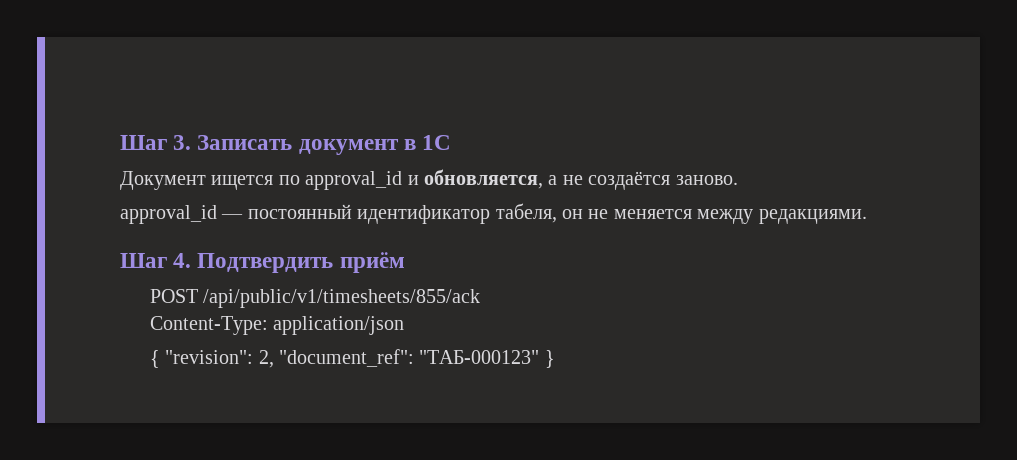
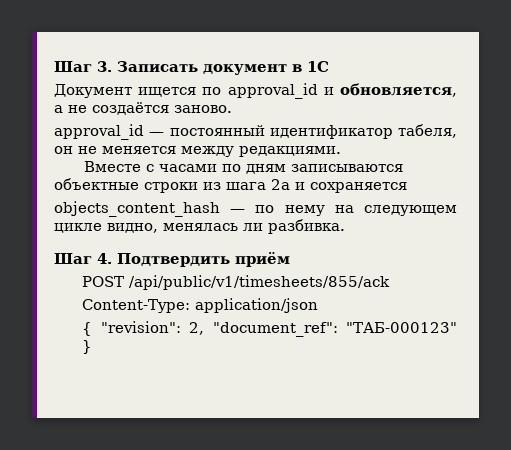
(867, 216) none -> [84,161,404,174] [54,178,407,193] [54,201,457,217] [54,219,345,234] // Вместе с часами по дням записываются объектные строки из шага 2а и сохраняется // objects_content_hash — по нему на следующем цикле видно, менялась ли разбивка.

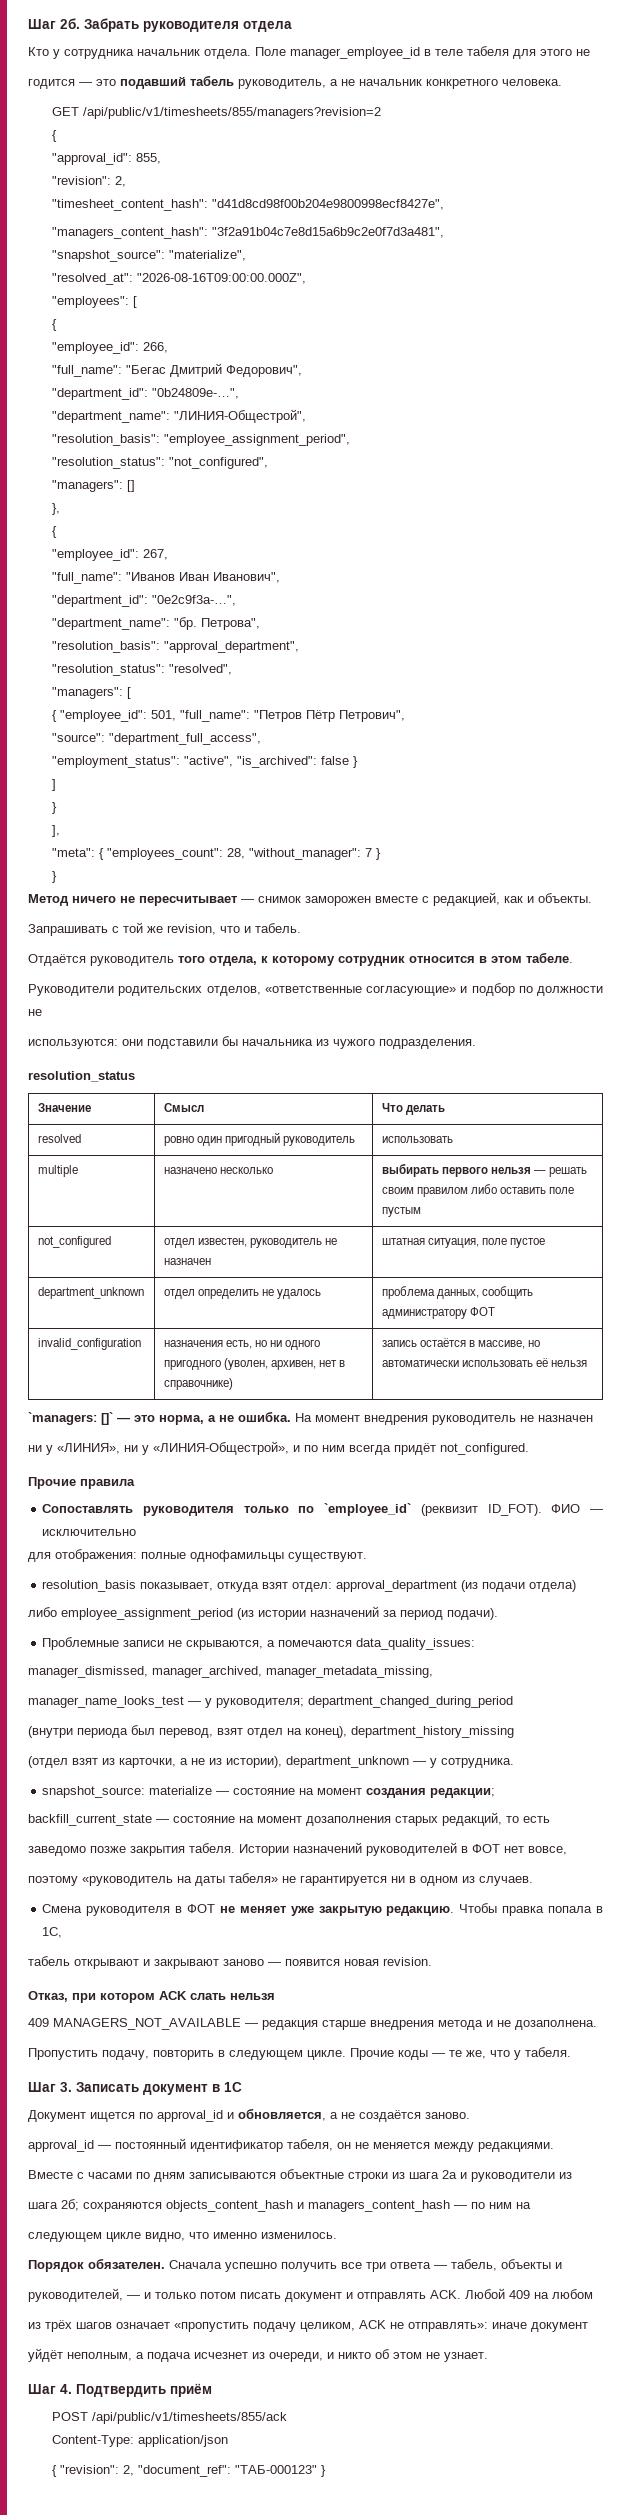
[54,61,92,72] Шаг -> [28,18,292,32] [28,46,590,59] [28,75,562,89] [52,107,382,119] [52,130,58,142] [52,153,162,165] [52,176,127,187] [52,199,445,211] [52,227,445,239] [52,250,247,262] [52,273,307,285] [52,296,138,308] [52,319,58,331] [52,342,169,354] [52,363,303,377] [52,388,240,400] [52,409,307,423] [52,434,351,446] [52,457,269,469] [52,480,136,492] [52,503,61,515] [52,526,58,538] [52,549,169,561] [52,572,281,584] [52,595,237,607] [52,617,261,630] [52,641,300,653] [52,664,233,676] [52,687,132,699] [52,710,406,722] [52,733,262,745] [52,756,359,768] [52,779,57,791] [52,802,58,814] [52,825,61,837] [52,848,382,860] [52,871,58,883] [28,892,592,906] [28,922,301,936] [28,952,573,966] [28,983,603,996] [28,1009,42,1016] [28,1036,476,1049] [28,1071,135,1082] [37,1103,91,1112] [163,1103,204,1112] [381,1103,445,1115] [37,1134,81,1143] [163,1132,356,1146] [381,1136,453,1143] [37,1165,78,1177] [163,1167,273,1174] [381,1163,588,1177] [381,1184,575,1197] [381,1207,421,1217] [37,1236,111,1248] [163,1238,338,1248] [163,1258,211,1265] [381,1238,546,1248] [37,1287,144,1299] [163,1289,322,1299] [381,1286,534,1299] [381,1307,495,1319] [37,1338,141,1350] [163,1340,321,1350] [163,1358,346,1370] [163,1378,233,1390] [381,1338,541,1349] [381,1358,588,1367] [28,1411,593,1425] [28,1441,529,1455] [28,1477,135,1489] [42,1503,603,1516] [42,1529,137,1536] [28,1549,367,1562] [42,1580,577,1592] [28,1606,498,1620] [42,1637,476,1650] [28,1666,433,1678] [28,1696,513,1708] [28,1725,514,1738] [28,1756,514,1768] [42,1786,496,1798] [28,1812,550,1826] [28,1842,567,1856] [28,1873,533,1886] [42,1903,603,1916] [42,1927,63,1938] [28,1956,432,1969] [28,1991,275,2003] [28,2018,597,2030] [28,2047,571,2060] [28,2082,56,2092] Шаг 2б. Забрать руководителя отдела // Кто у сотрудника начальник отдела. Поле manager_employee_id в теле табеля для этого не // годится — это подавший табель руководитель, а не начальник конкретного человека. // GET /api/public/v1/timesheets/855/managers?revision=2 // { // "approval_id": 855, // "revision": 2, // "timesheet_content_hash": "d41d8cd98f00b204e9800998ecf8427e", // "managers_content_hash": "3f2a91b04c7e8d15a6b9c2e0f7d3a481", // "snapshot_source": "materialize", // "resolved_at": "2026-08-16T09:00:00.000Z", // "employees": [ // { // "employee_id": 266, // "full_name": "Бегас Дмитрий Федорович", // "department_id": "0b24809e-…", // "department_name": "ЛИНИЯ-Общестрой", // "resolution_basis": "employee_assignment_period", // "resolution_status": "not_configured", // "managers": [] // }, // { // "employee_id": 267, // "full_name": "Иванов Иван Иванович", // "department_id": "0e2c9f3a-…", // "department_name": "бр. Петрова", // "resolution_basis": "approval_department", // "resolution_status": "resolved", // "managers": [ // { "employee_id": 501, "full_name": "Петров Пётр Петрович", // "source": "department_full_access", // "employment_status": "active", "is_archived": false } // ] // } // ], // "meta": { "employees_count": 28, "without_manager": 7 } // } // Метод ничего не пересчитывает — снимок заморожен вместе с редакцией, как и объекты. // Запрашивать с той же revision, что и табель. // Отдаётся руководитель того отдела, к которому сотрудник относится в этом табеле. // Руководители родительских отделов, «ответственные согласующие» и подбор по должности не // используются: они подставили бы начальника из чужого подразделения. // resolution_status // Значение | Смысл | Что делать // resolved | ровно один пригодный руководитель | использовать // multiple | назначено несколько | выбирать первого нельзя — решать своим правилом либо оставить поле пустым // not_configured | отдел известен, руководитель не назначен | штатная ситуация, поле пустое // department_unknown | отдел определить не удалось | проблема данных, сообщить администратору ФОТ // invalid_configuration | назначения есть, но ни одного пригодного (уволен, архивен, нет в справочнике) | запись остаётся в массиве, но автоматически использовать её нельзя // `managers: []` — это норма, а не ошибка. На момент внедрения руководитель не назначен // ни у «ЛИНИЯ», ни у «ЛИНИЯ-Общестрой», и по ним всегда придёт not_configured. // Прочие правила // Сопоставлять руководителя только по `employee_id` (реквизит ID_FOT). ФИО — исключительно // для отображения: полные однофамильцы существуют. // resolution_basis показывает, откуда взят отдел: approval_department (из подачи отдела) // либо employee_assignment_period (из истории назначений за период подачи). // Проблемные записи не скрываются, а помечаются data_quality_issues: // manager_dismissed, manager_archived, manager_metadata_missing, // manager_name_looks_test — у руководителя; department_changed_during_period // (внутри периода был перевод, взят отдел на конец), department_history_missing // (отдел взят из карточки, а не из истории), department_unknown — у сотрудника. // snapshot_source: materialize — состояние на момент создания редакции; // backfill_current_state — состояние на момент дозаполнения старых редакций, то есть // заведомо позже закрытия табеля. Истории назначений руководителей в ФОТ нет вовсе, // поэтому «руководитель на даты табеля» не гарантируется ни в одном из случаев. // Смена руководителя в ФОТ не меняет уже закрытую редакцию. Чтобы правка попала в 1С, // табель открывают и закрывают заново — появится новая revision. // Отказ, при котором ACK слать нельзя // 409 MANAGERS_NOT_AVAILABLE — редакция старше внедрения метода и не дозаполнена. // Пропустить подачу, повторить в следующем цикле. Прочие коды — те же, что у табеля. // Шаг
[310,182,407,193] [54,201,220,217] сохраняется // objects_content_hash -> [471,2172,572,2182] [28,2199,450,2212] руководители из // шага 2б; сохраняются objects_content_hash и managers_content_hash
[284,205,354,216] нему на -> [489,2202,531,2209] ним на //
[163,219,345,234] менялась ли разбивка. -> [189,2232,337,2239] [28,2258,562,2272] [28,2288,593,2302] [28,2320,588,2332] [28,2348,488,2362] что именно изменилось. // Порядок обязателен. Сначала успешно получить все три ответа — табель, объекты и // руководителей, — и только потом писать документ и отправлять ACK. Любой 409 на любом // из трёх шагов означает «пропустить подачу целиком, ACK не отправлять»: иначе документ // уйдёт неполным, а подача исчезнет из очереди, и никто об этом не узнает.

